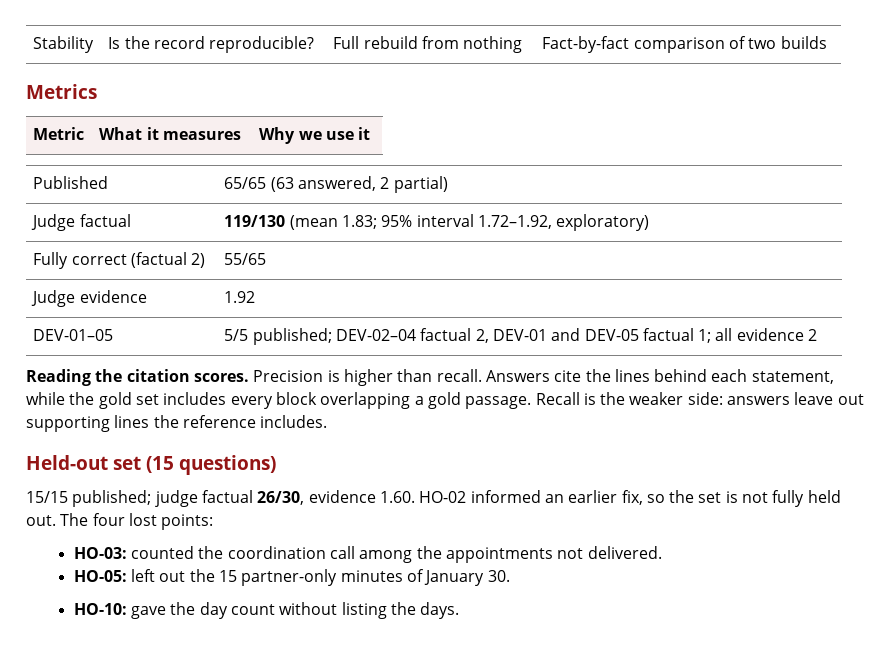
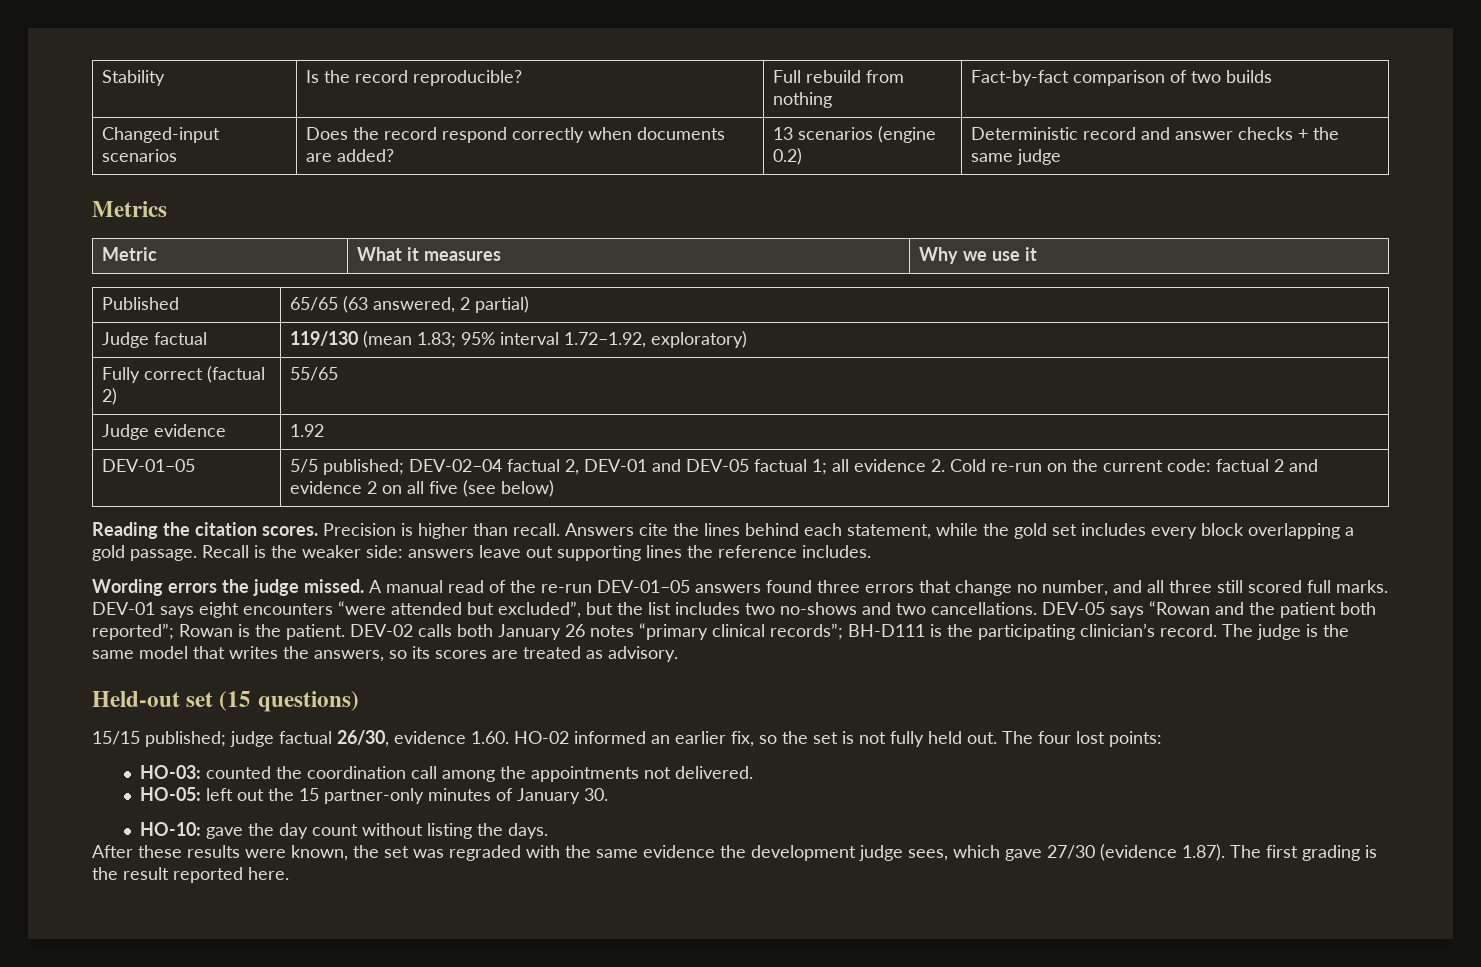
(827, 42) none -> [102,127,221,143] [102,149,178,162] [306,127,726,143] [306,149,395,162] [773,126,937,143] [773,148,803,165] [971,127,1340,140] [971,149,1062,165] // Changed-input scenarios | Does the record respond correctly when documents are added? | 13 scenarios (engine 0.2) | Deterministic record and answer checks + the same judge
[808,329,818,341] 2 -> [931,459,1319,472] [290,480,555,497] 2. Cold re-run on the current code: factual 2 and evidence 2 on all five (see below)
(328, 421) none -> [92,579,1388,596] [92,601,1376,618] [92,623,1349,640] [92,646,678,662] // Wording errors the judge missed. A manual read of the re-run DEV-01–05 answers found three errors that change no number, and all three still scored full marks. DEV-01 says eight encounters “were attended but excluded”, but the list includes two no-shows and two cancellations. DEV-05 says “Rowan and the patient both reported”; Rowan is the patient. DEV-02 calls both January 26 notes “primary clinical records”; BH-D111 is the participating clinician’s record. The judge is the same model that writes the answers, so its scores are treated as advisory.
(460, 610) none -> [92,844,1377,861] [92,867,289,883] // After these results were known, the set was regraded with the same evidence the development judge sees, which gave 27/30 (evidence 1.87). The first grading is the result reported here.

